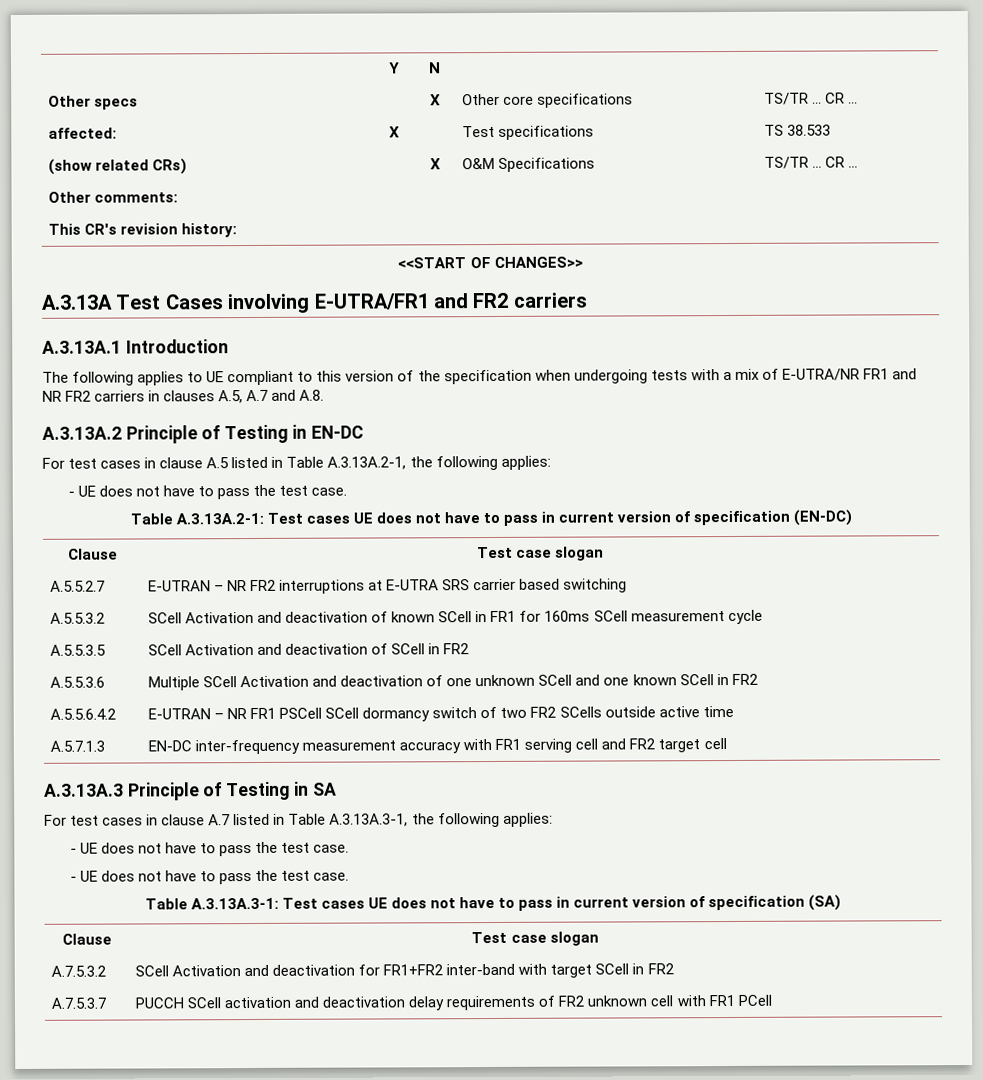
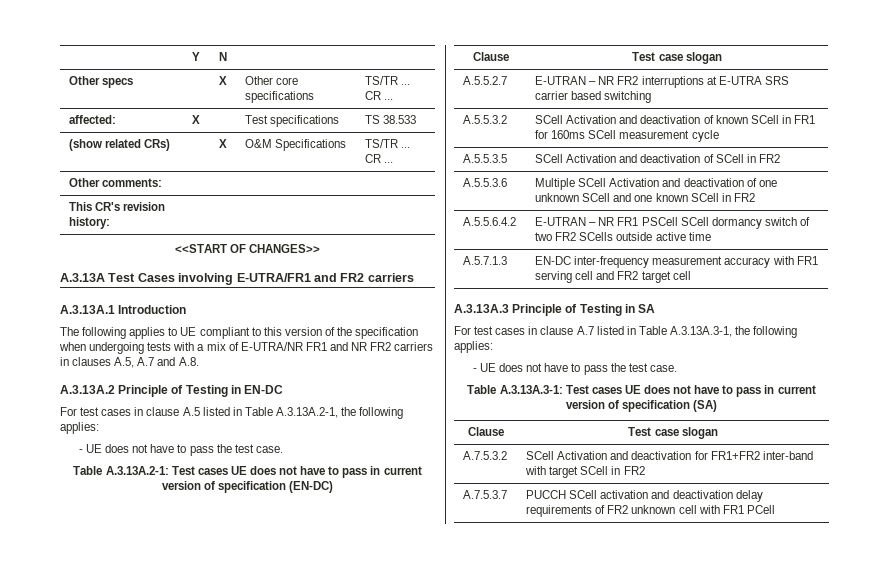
[69,869,350,885] // - UE does not have to pass the test case. -> (677, 368) none

